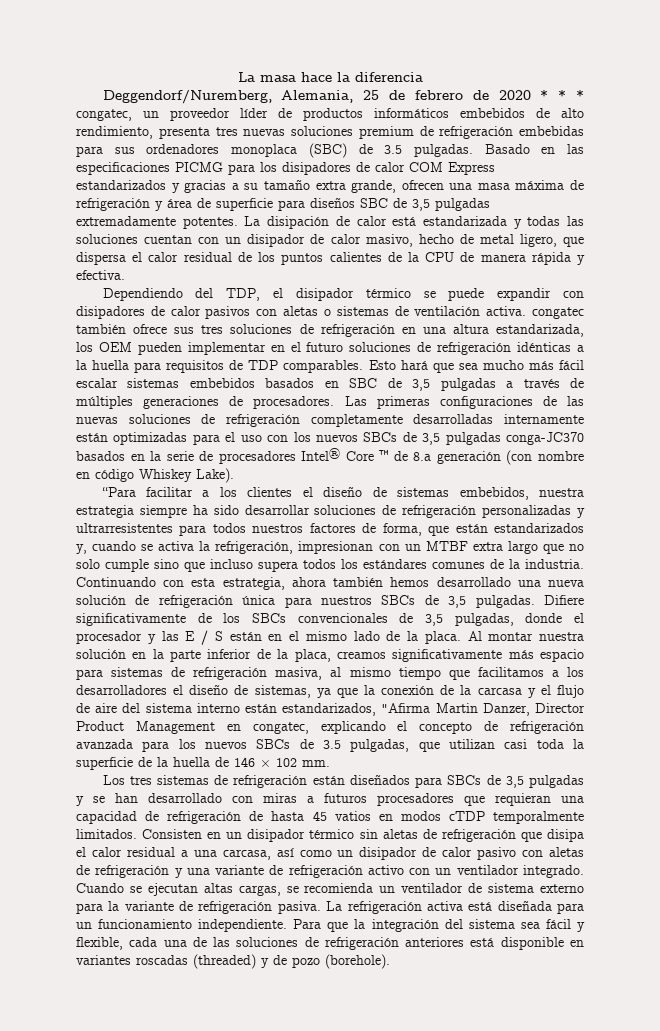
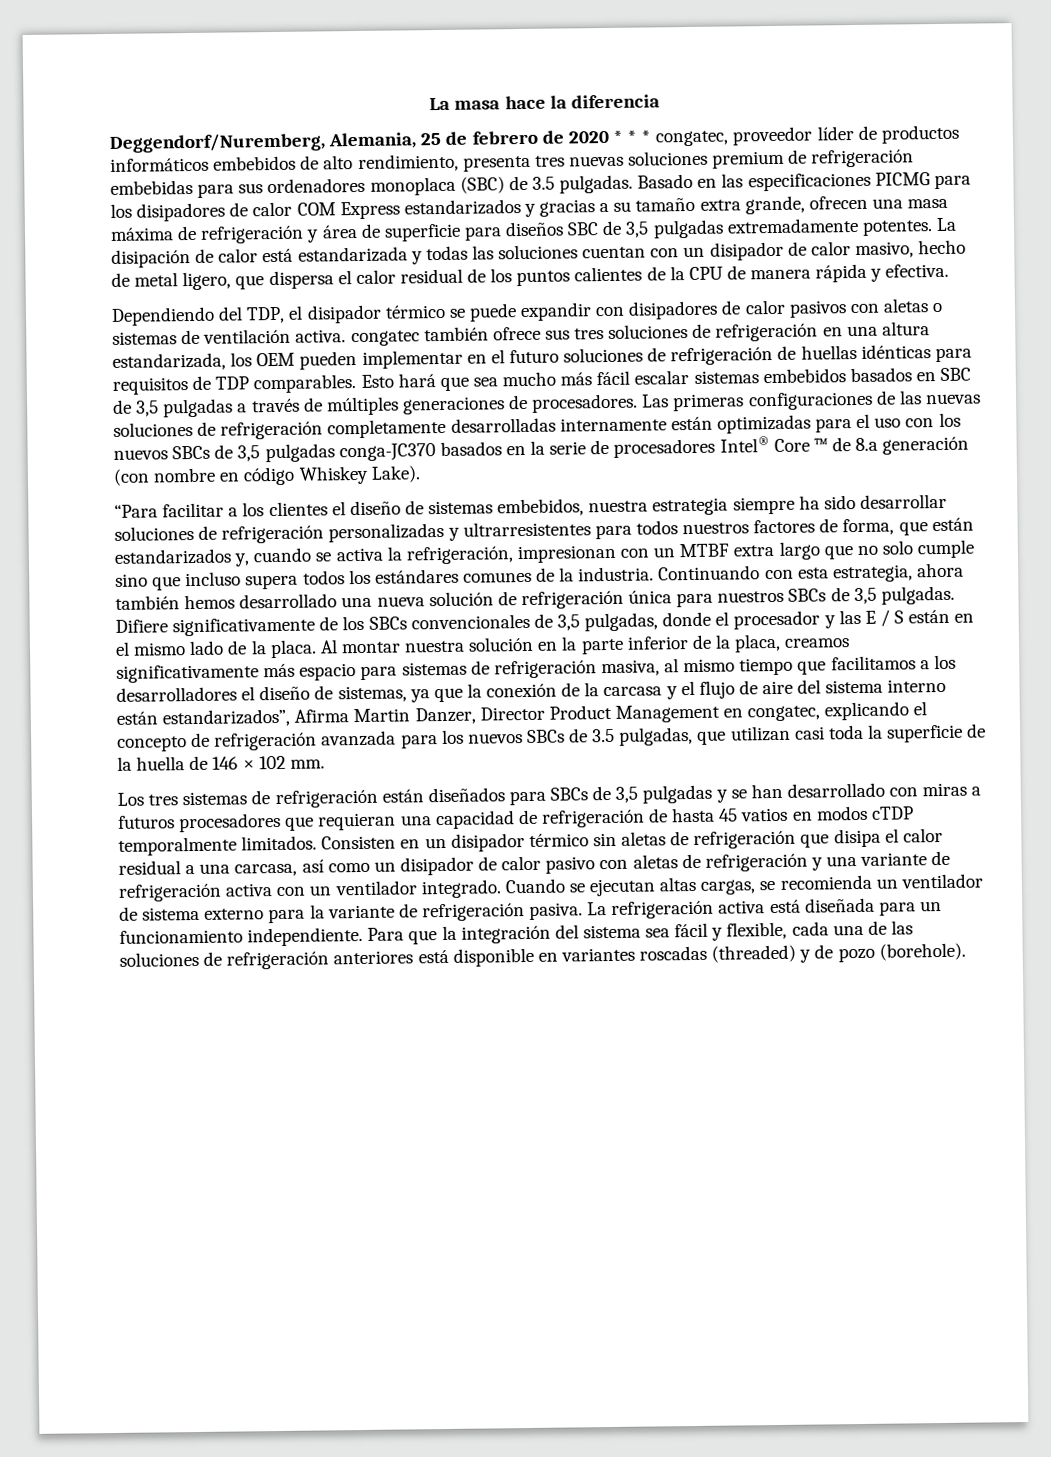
[143,111,159,118] un -> (729, 138) none
[517,342,585,352] [76,360,130,370] idénticas a la huella -> [777,344,931,360] de huellas idénticas
[282,703,431,716] estandarizados, "Afirma -> [162,708,350,728] estandarizados”, Afirma
[367,865,404,875] activo -> [225,883,273,897] activa

